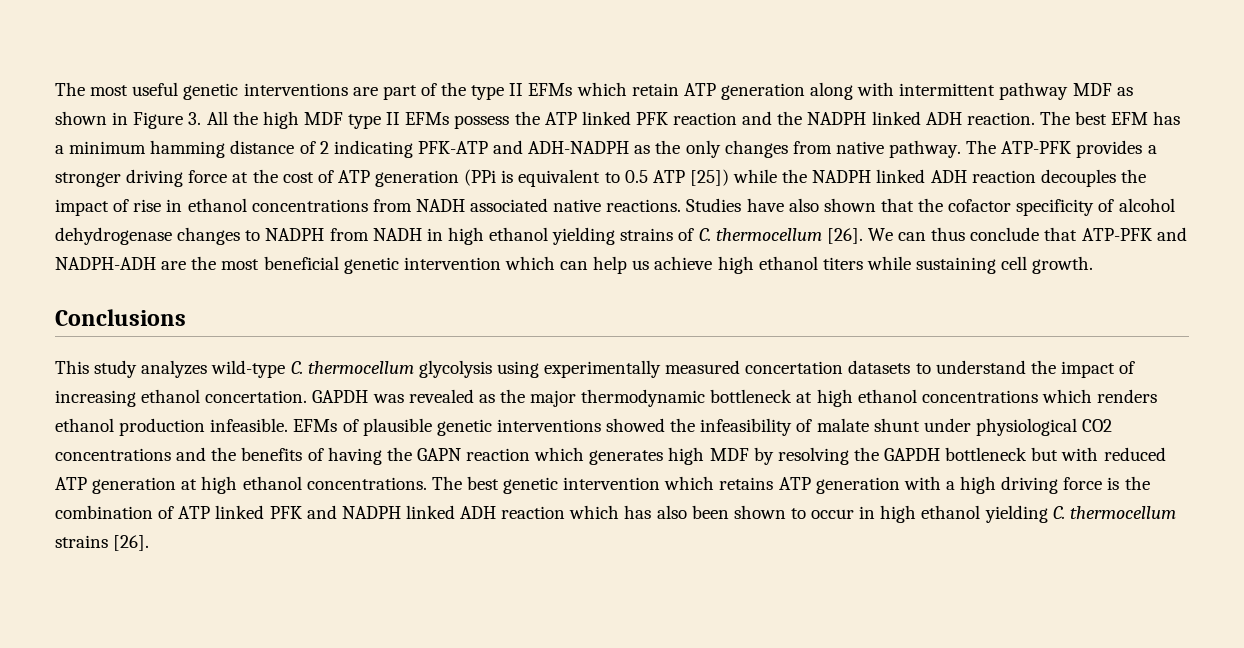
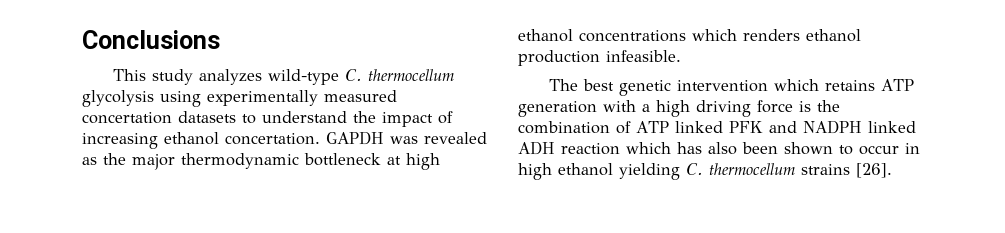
[55,82,1133,100] [55,111,1181,129] [55,140,1157,158] [55,169,1146,187] [55,198,1175,216] [55,227,1187,245] [55,256,1094,274] The most useful genetic interventions are part of the type II EFMs which retain ATP generation along with intermittent pathway MDF as shown in Figure 3. All the high MDF type II EFMs possess the ATP linked PFK reaction and the NADPH linked ADH reaction. The best EFM has a minimum hamming distance of 2 indicating PFK-ATP and ADH-NADPH as the only changes from native pathway. The ATP-PFK provides a stronger driving force at the cost of ATP generation (PPi is equivalent to 0.5 ATP [25]) while the NADPH linked ADH reaction decouples the impact of rise in ethanol concentrations from NADH associated native reactions. Studies have also shown that the cofactor specificity of alcohol dehydrogenase changes to NADPH from NADH in high ethanol yielding strains of C. thermocellum [26]. We can thus conclude that ATP-PFK and NADPH-ADH are the most beneficial genetic intervention which can help us achieve high ethanol titers while sustaining cell growth. // -> (82, 39) none
[293,418,1113,436] [55,447,1166,465] [55,476,427,494] EFMs of plausible genetic interventions showed the infeasibility of malate shunt under physiological CO2 concentrations and the benefits of having the GAPN reaction which generates high MDF by resolving the GAPDH bottleneck but with reduced ATP generation at high ethanol concentrations. -> (681, 56) //

